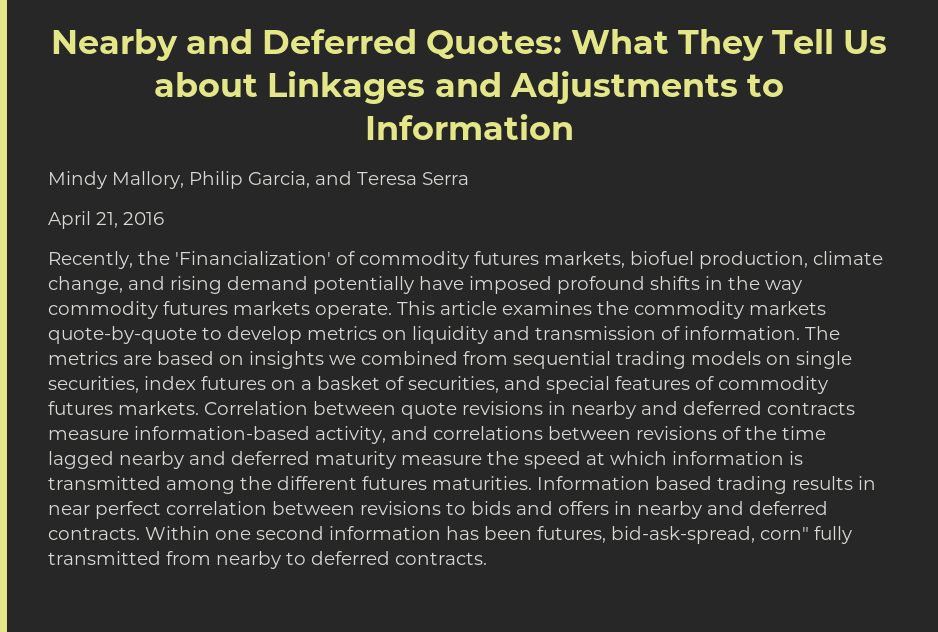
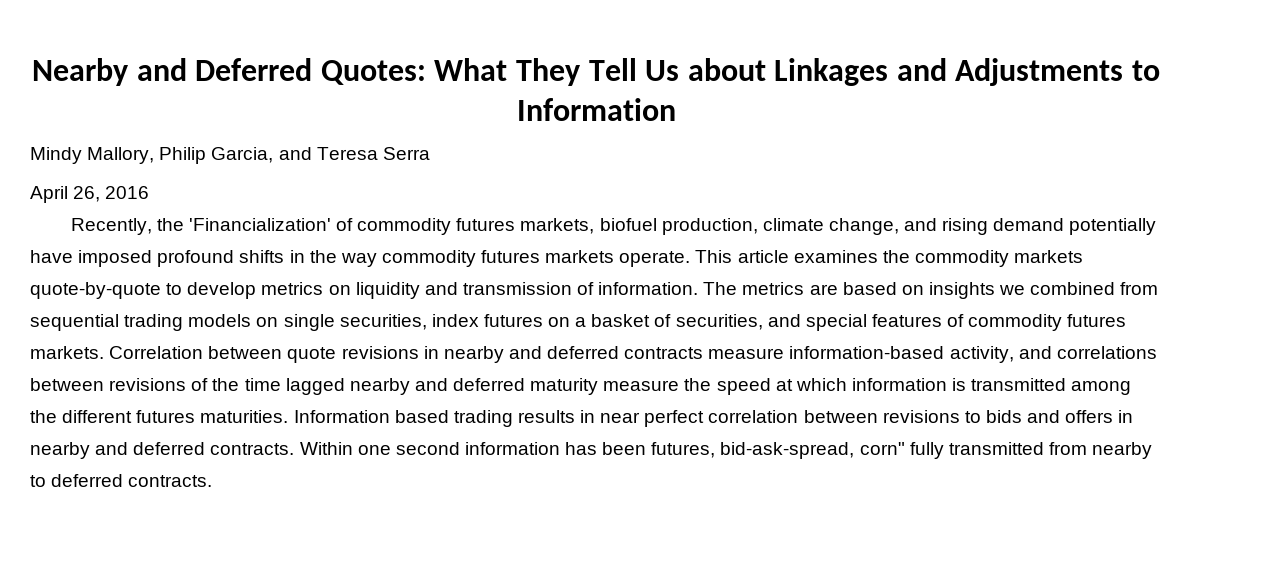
[96,212,118,228] 21, -> [73,186,101,202] 26,

